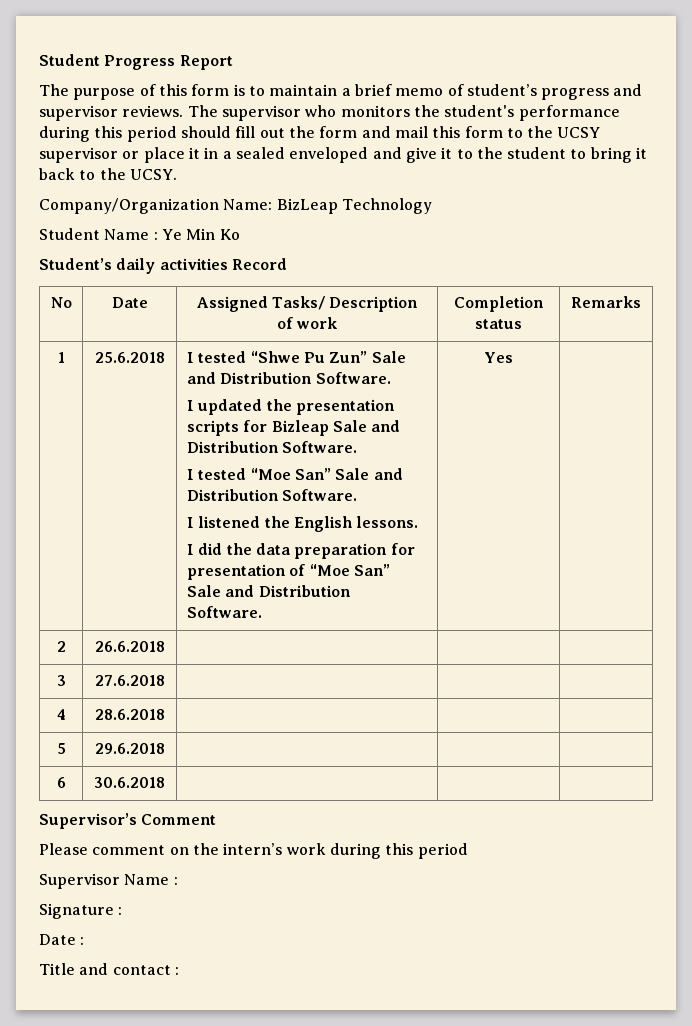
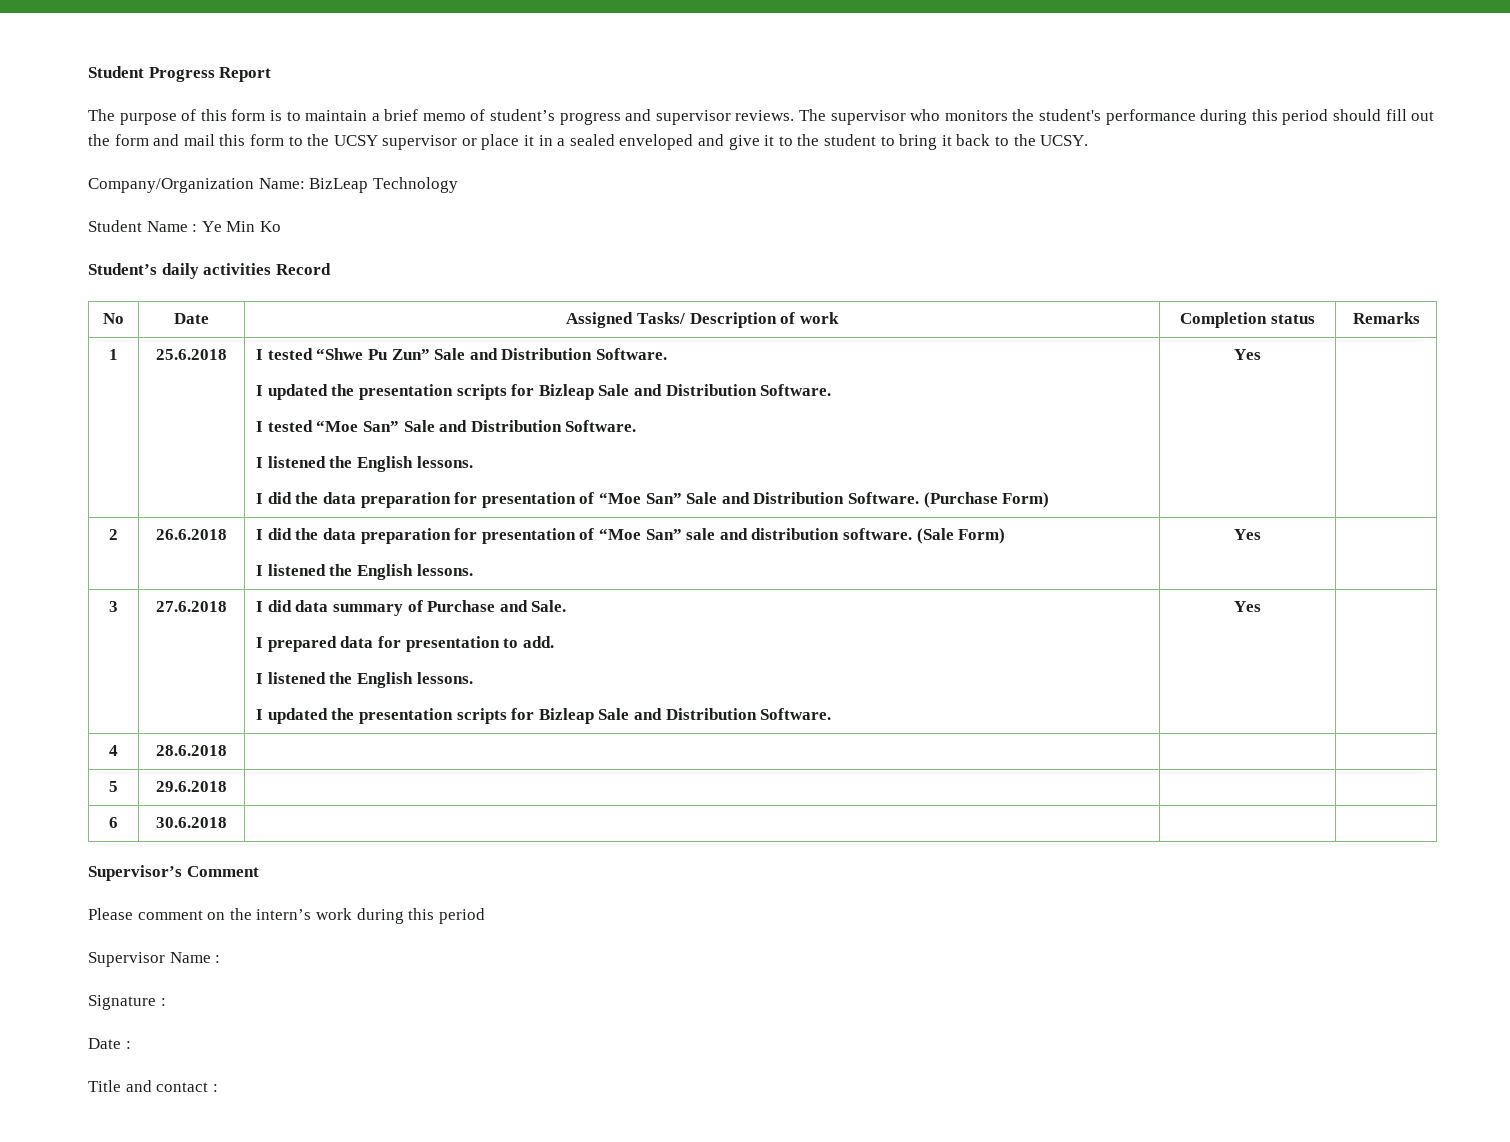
(262, 612) none -> [923,492,1050,508] (Purchase Form)
[56,675,66,686] [94,675,165,686] | | // 3 | 27.6.2018 | | -> [256,528,1006,544] [256,564,473,580] [1234,529,1261,540] [109,601,118,612] [156,601,227,612] [256,600,567,616] [256,636,554,652] [256,672,473,688] [256,708,832,724] [1234,601,1261,612] I did the data preparation for presentation of “Moe San” sale and distribution software. (Sale Form) // I listened the English lessons. | Yes | // 3 | 27.6.2018 | I did data summary of Purchase and Sale. // I prepared data for presentation to add. // I listened the English lessons. // I updated the presentation scripts for Bizleap Sale and Distribution Software. | Yes

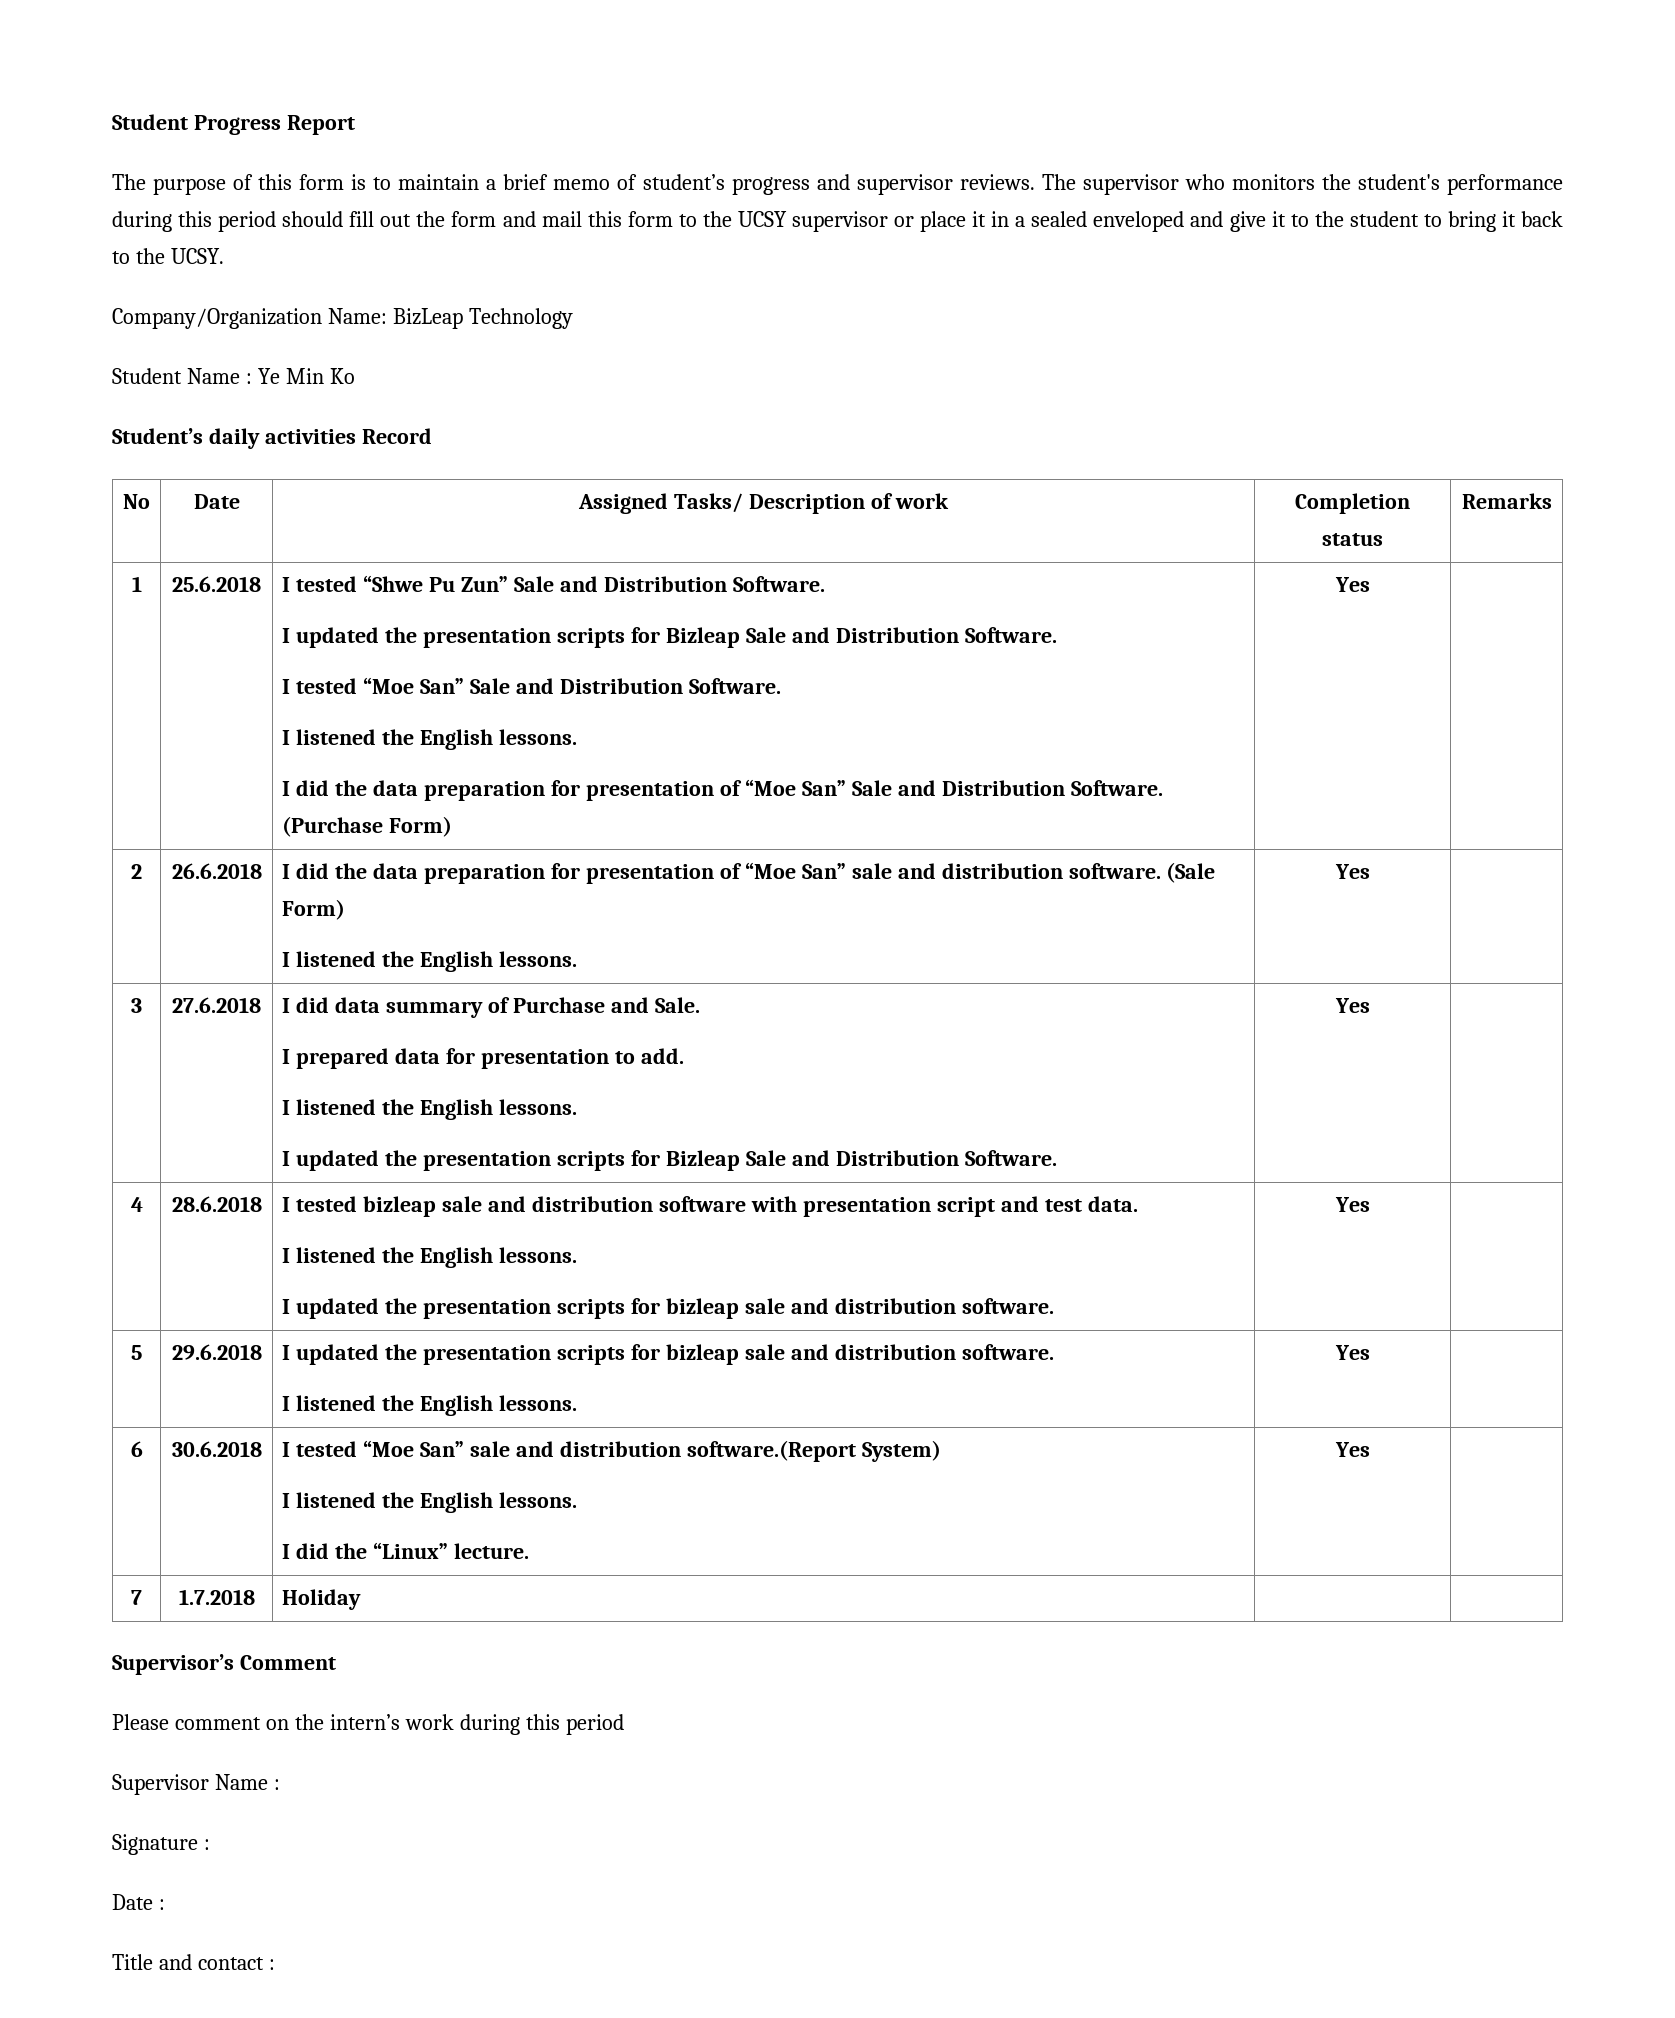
[109,781,118,792] [156,781,227,792] [109,817,118,828] [156,817,227,828] | | // 5 | 29.6.2018 | | | // 6 | 30.6.2018 | -> [282,1196,1138,1217] [282,1247,578,1268] [282,1298,1054,1319] [1334,1197,1370,1212] [131,1345,142,1360] [171,1344,262,1360] [282,1344,1054,1365] [282,1395,578,1416] [1334,1345,1370,1360] [130,1441,143,1457] [171,1441,262,1457] [282,1440,941,1462] [282,1492,578,1513] [282,1542,530,1559] [1334,1442,1370,1457] [131,1590,142,1605] [178,1589,255,1605] [282,1589,362,1610] I tested bizleap sale and distribution software with presentation script and test data. // I listened the English lessons. // I updated the presentation scripts for bizleap sale and distribution software. | Yes | // 5 | 29.6.2018 | I updated the presentation scripts for bizleap sale and distribution software. // I listened the English lessons. | Yes | // 6 | 30.6.2018 | I tested “Moe San” sale and distribution software.(Report System) // I listened the English lessons. // I did the “Linux” lecture. | Yes | // 7 | 1.7.2018 | Holiday

